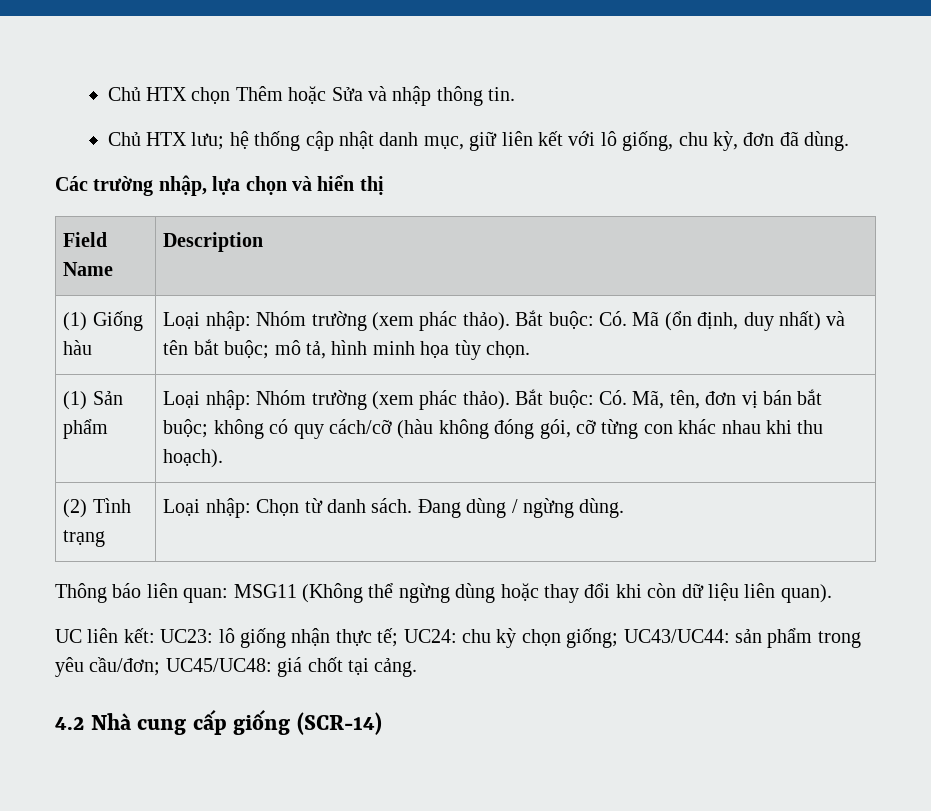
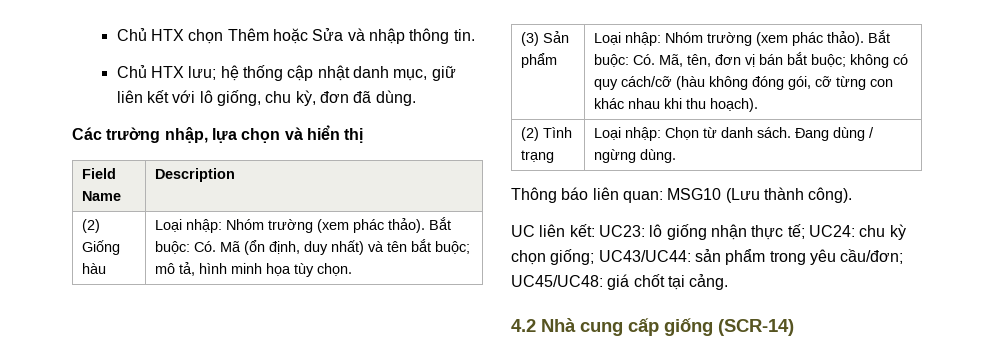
[63,312,88,331] (1) -> [82,219,101,233] (2)
[63,391,88,410] (1) -> [521,32,540,46] (3)
[233,583,832,603] MSG11 (Không thể ngừng dùng hoặc thay đổi khi còn dữ liệu liên quan). -> [667,187,853,203] MSG10 (Lưu thành công).

